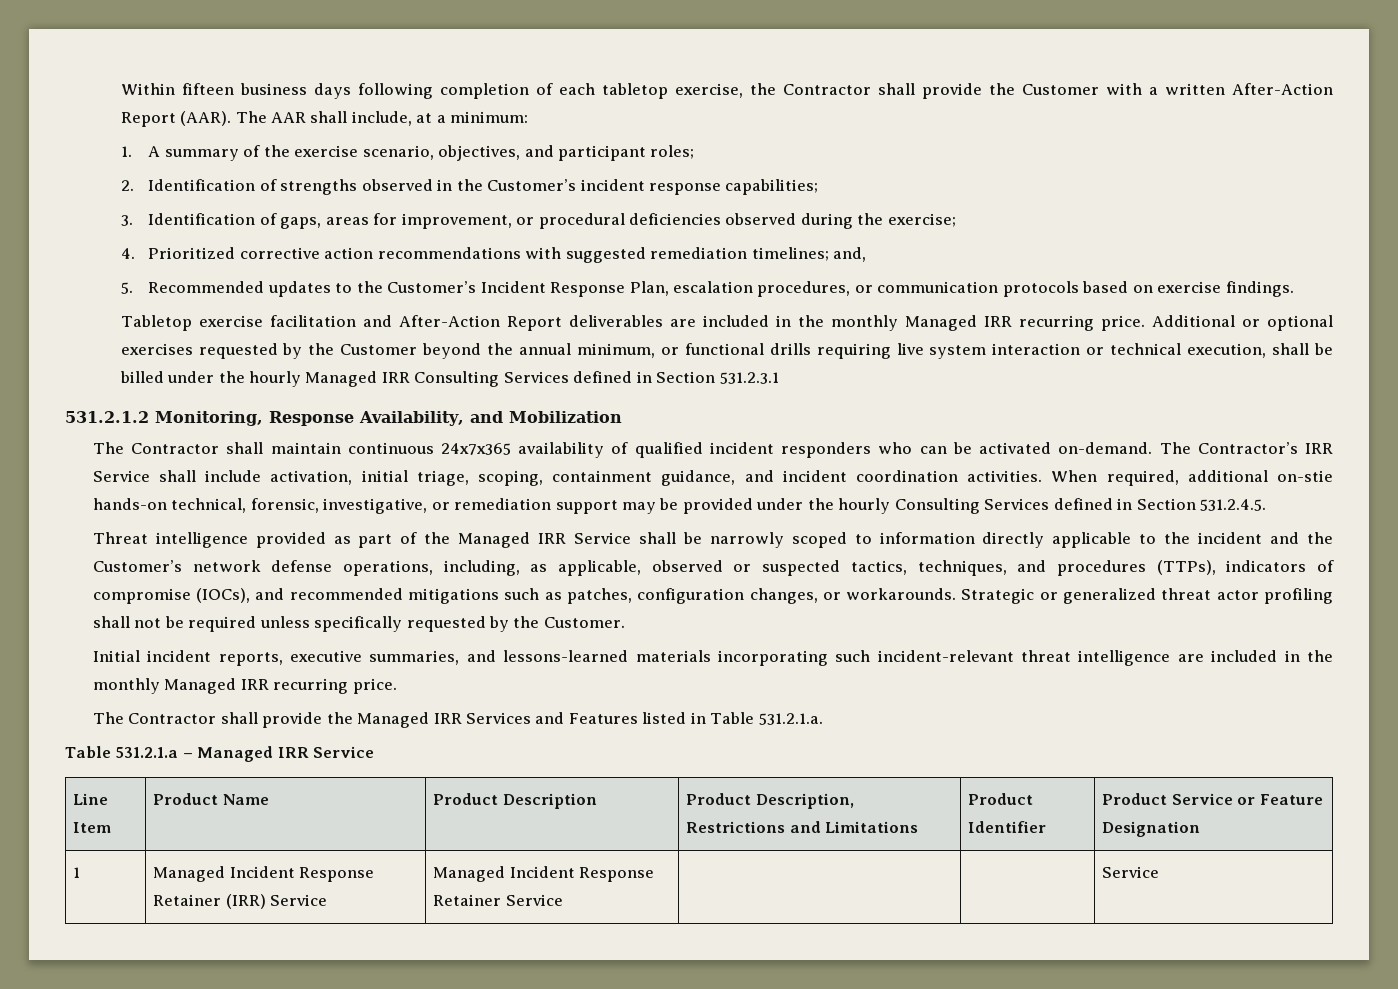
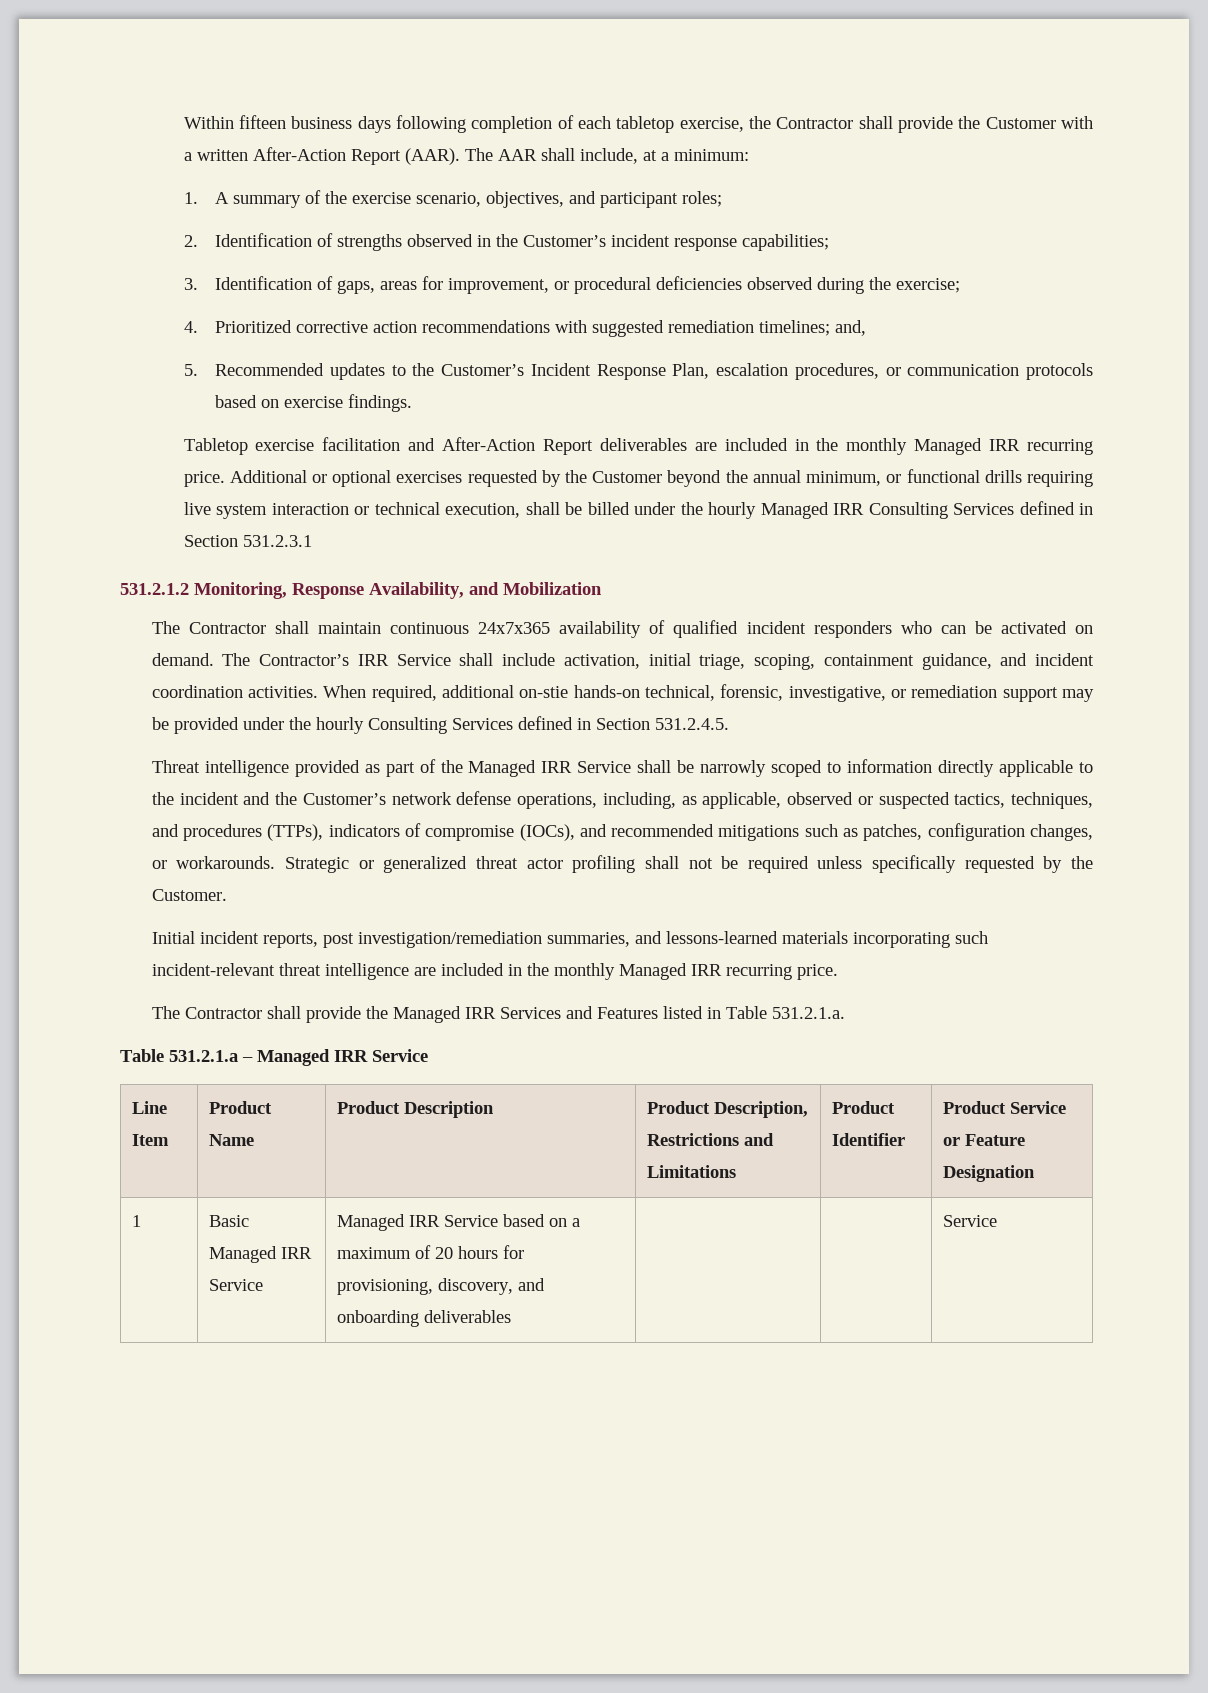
[1058,442,1153,454] on-demand. -> [1074,625,1093,634] [151,653,214,666] on demand.
[289,650,362,662] executive -> [322,931,542,948] post investigation/remediation
[153,866,375,882] [153,894,328,909] [433,866,655,882] [433,894,563,906] Managed Incident Response Retainer (IRR) Service | Managed Incident Response Retainer Service -> [209,1215,250,1227] [209,1246,313,1263] [209,1279,264,1291] [337,1214,581,1231] [337,1245,525,1259] [337,1278,546,1295] [337,1310,512,1327] Basic Managed IRR Service | Managed IRR Service based on a maximum of 20 hours for provisioning, discovery, and onboarding deliverables

